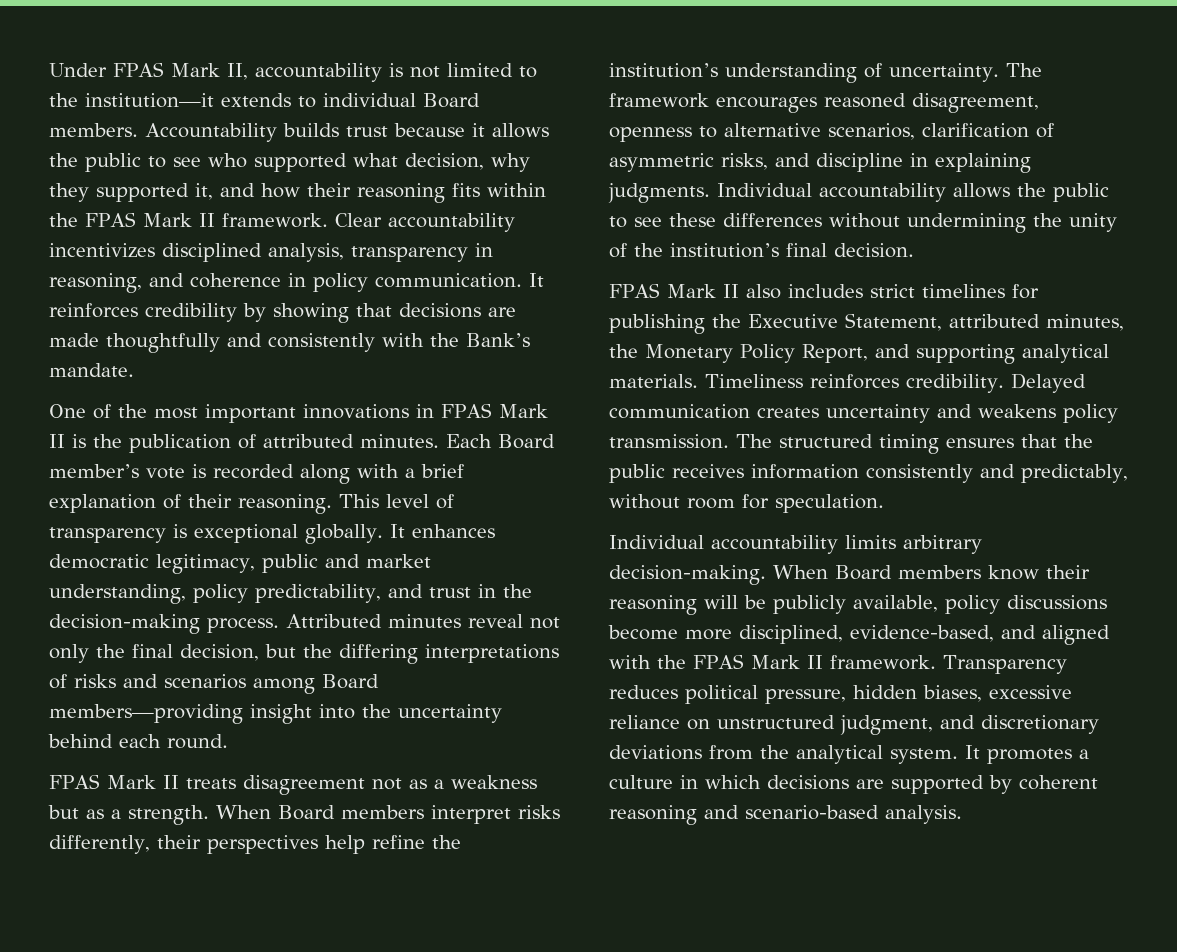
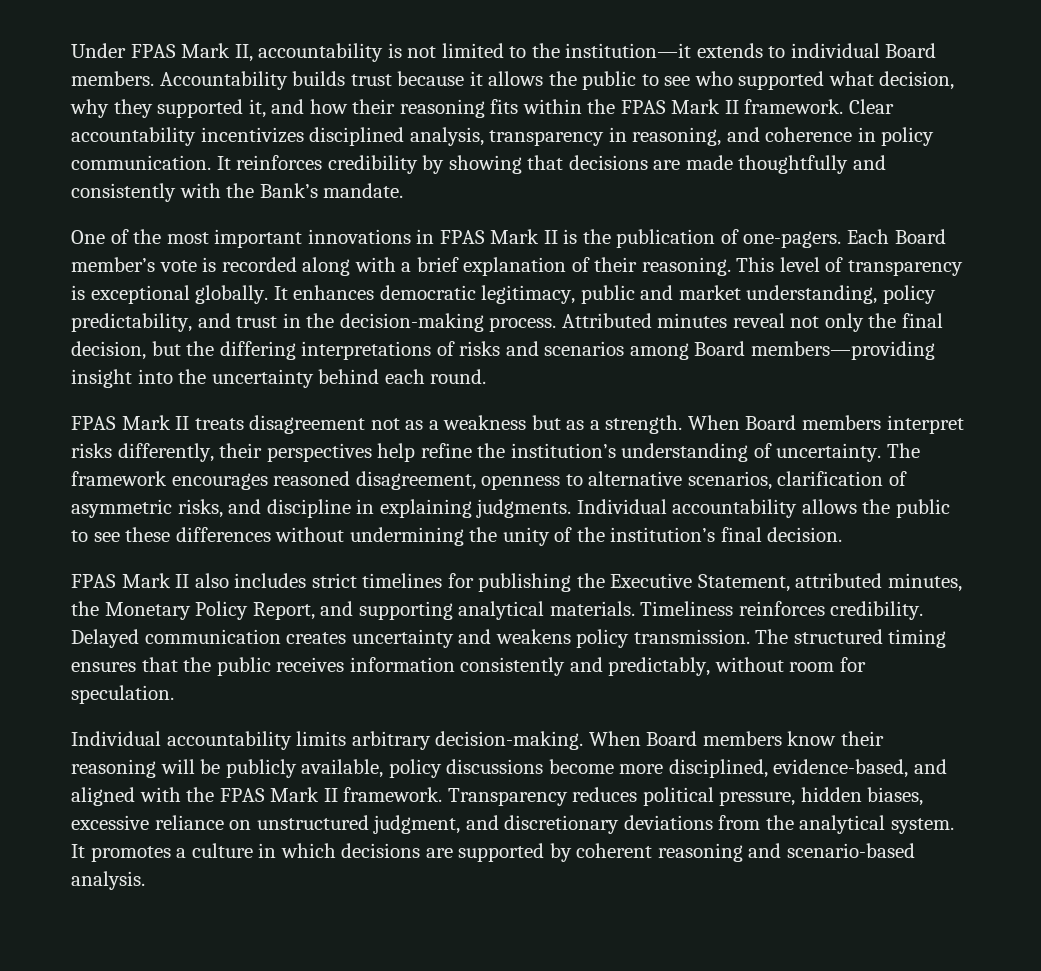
[263,434,439,448] attributed minutes. -> [743,231,842,248] one-pagers.

